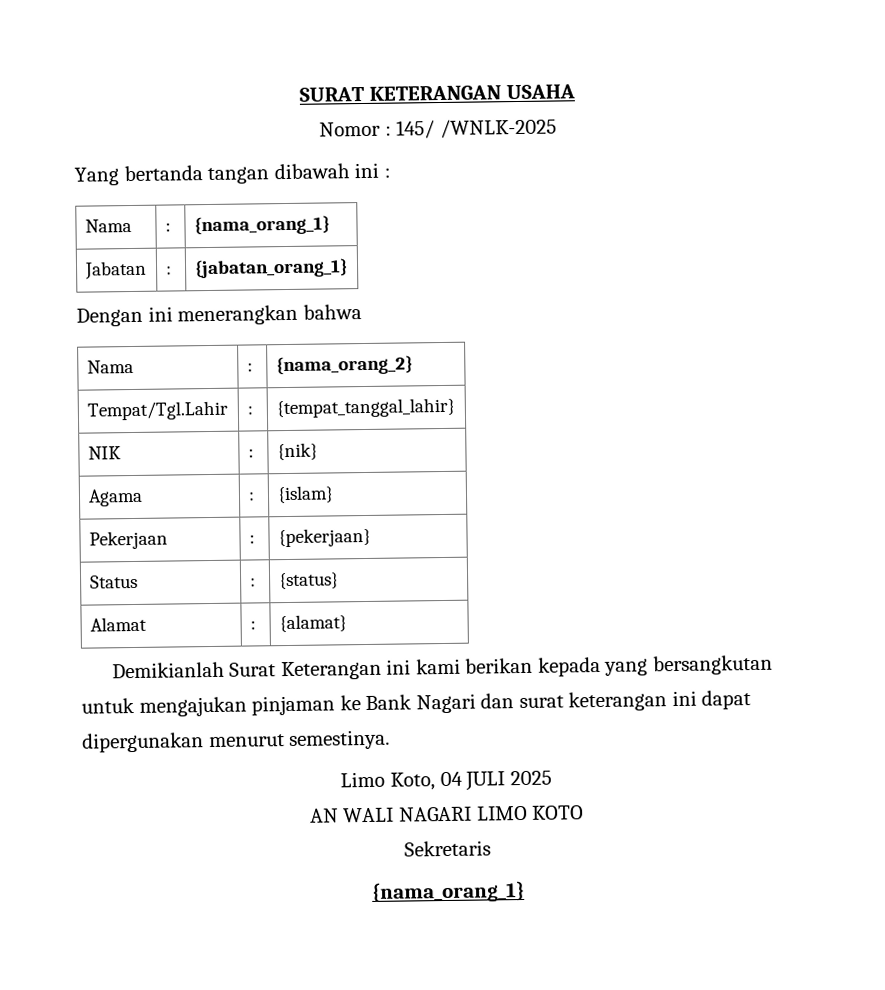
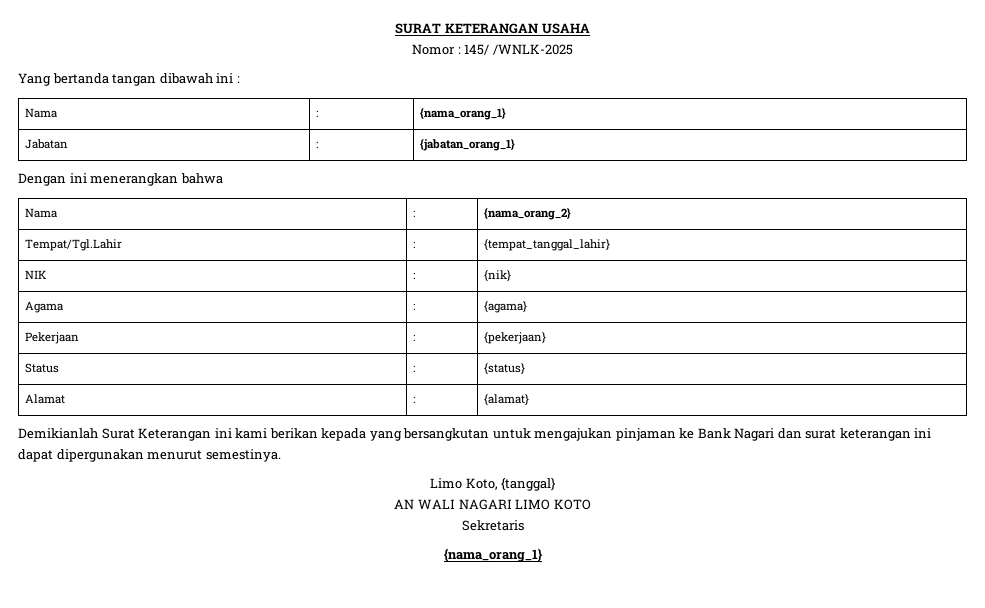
[276,485,334,504] {islam} -> [484,301,528,313] {agama}
[439,770,552,791] 04 JULI 2025 -> [501,477,557,491] {tanggal}

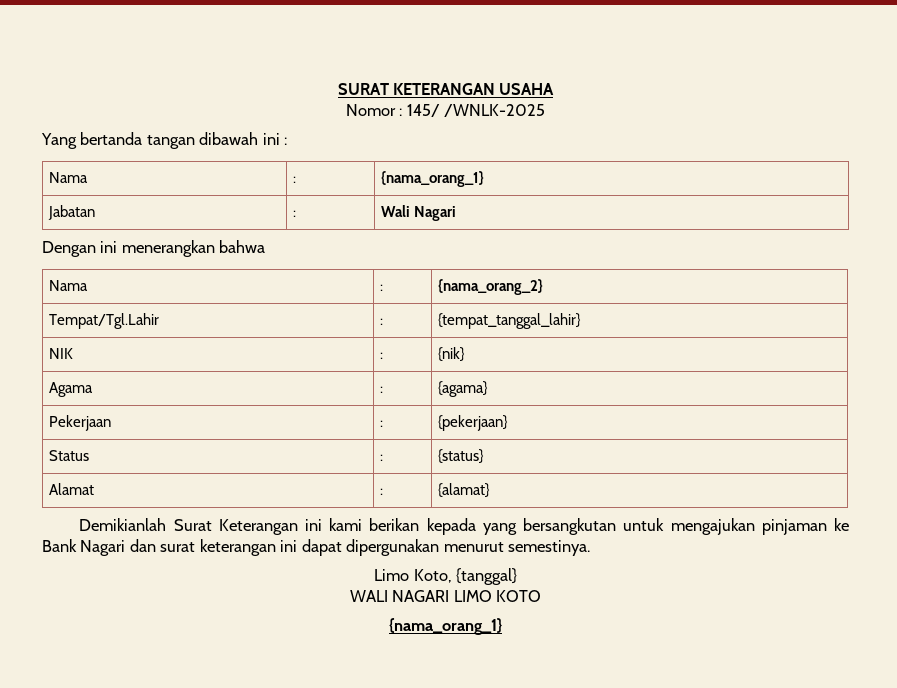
[420,139,516,151] {jabatan_orang_1} -> [380,205,456,221] Wali Nagari
[394,499,415,509] AN -> (517, 576) none
[461,520,524,531] // Sekretaris -> (542, 596) none

